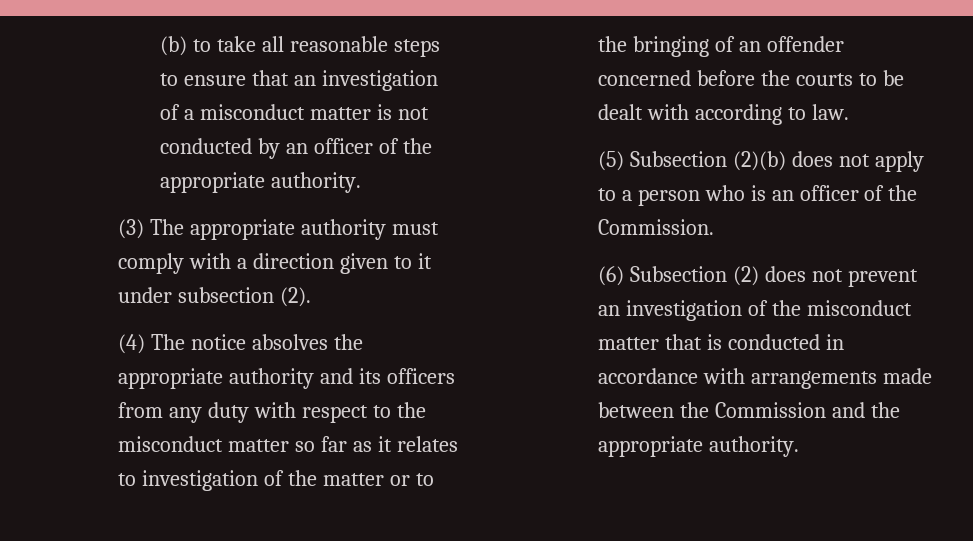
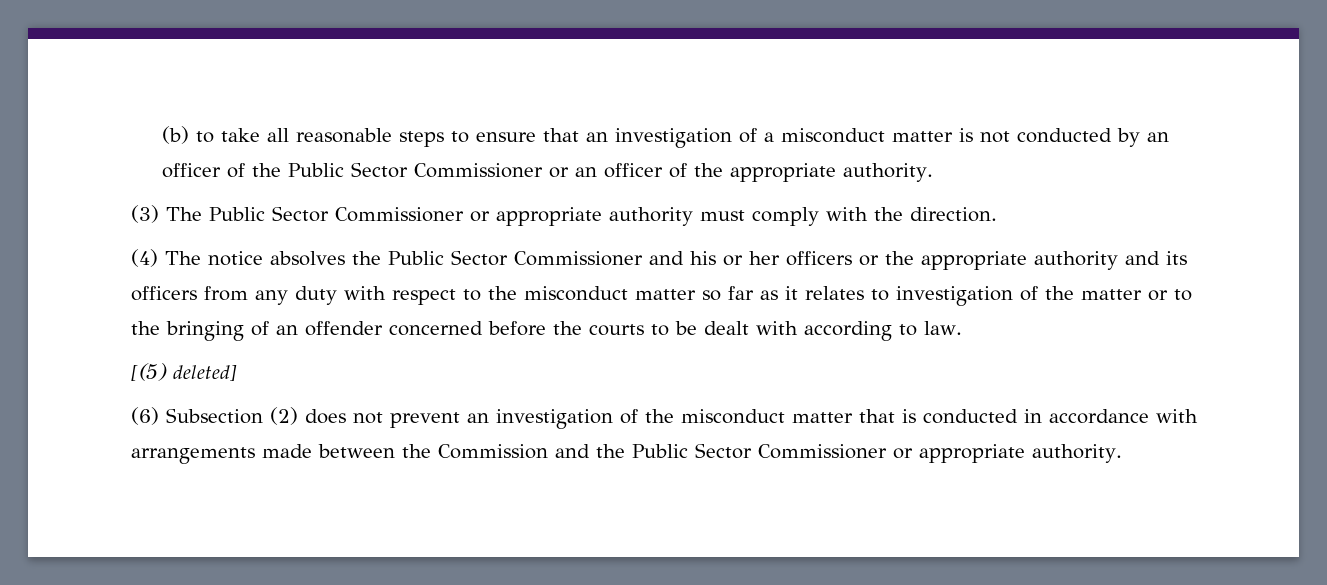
(432, 146) none -> [288,162,724,178] Public Sector Commissioner or an officer of the
(184, 227) none -> [208,206,490,222] Public Sector Commissioner or
[236,253,432,274] [117,287,311,307] a direction given to it under subsection (2). -> [873,207,997,222] the direction.
(363, 342) none -> [387,250,914,266] Public Sector Commissioner and his or her officers or the
[597,151,924,172] [597,185,918,206] [597,219,714,235] (5) Subsection (2)(b) does not apply to a person who is an officer of the Commission. -> [130,363,237,381] [(5) deleted]
(900, 410) none -> [631,443,913,459] Public Sector Commissioner or

